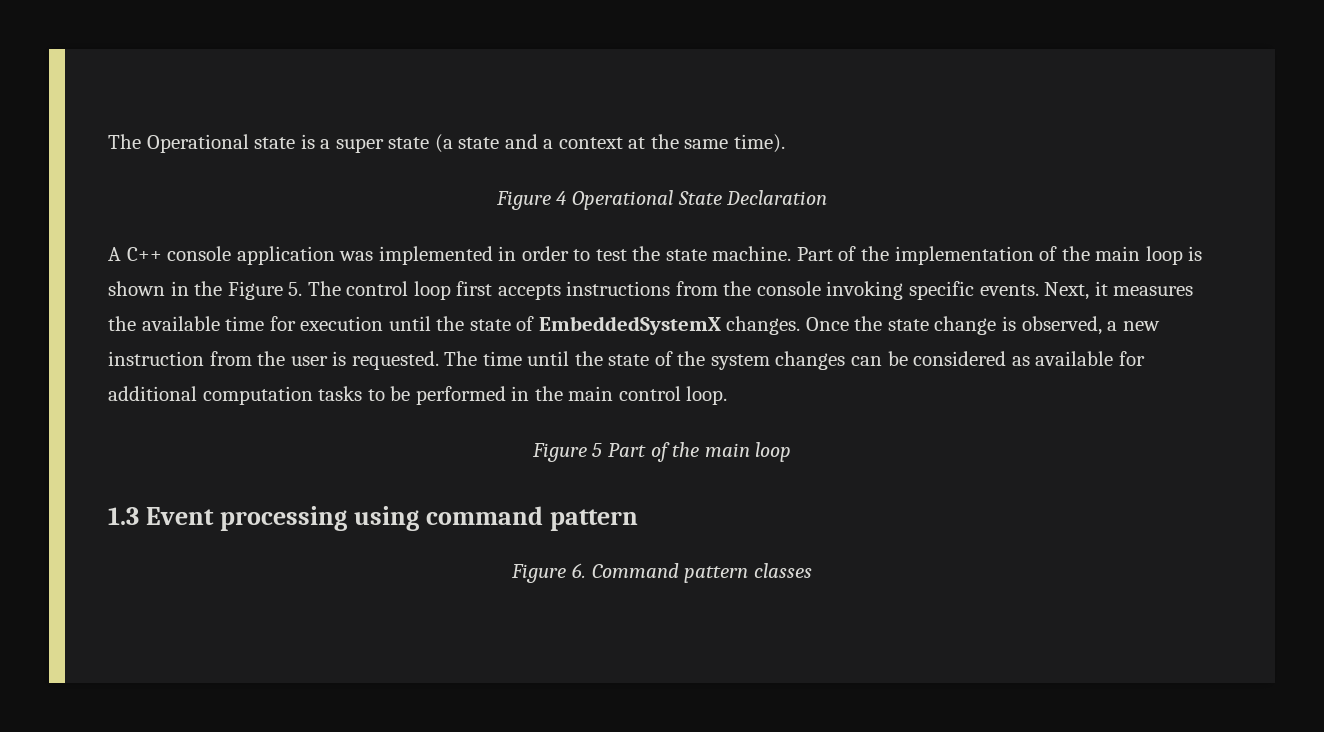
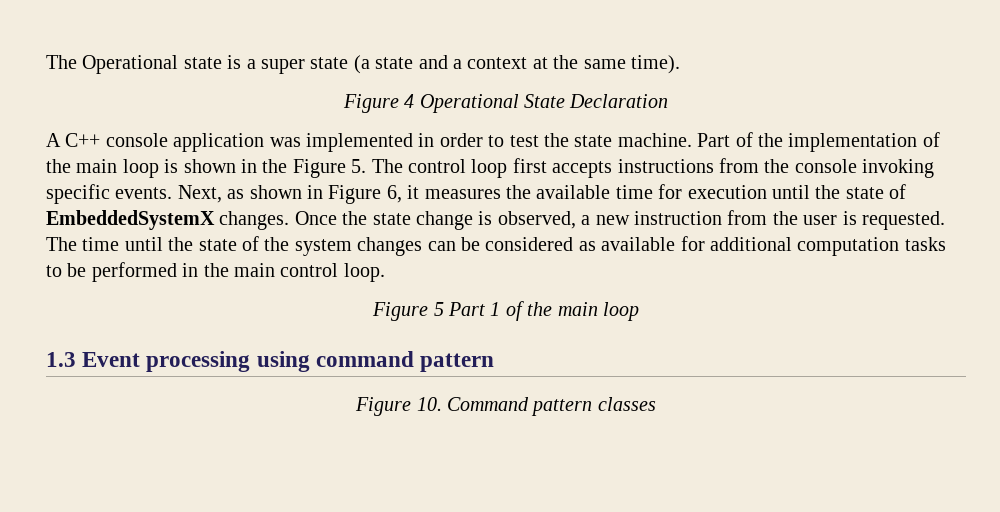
(1090, 291) none -> [227,185,402,204] as shown in Figure 6,
(646, 450) none -> [490,302,501,316] 1
[571,563,586,578] 6. -> [416,397,442,411] 10.

